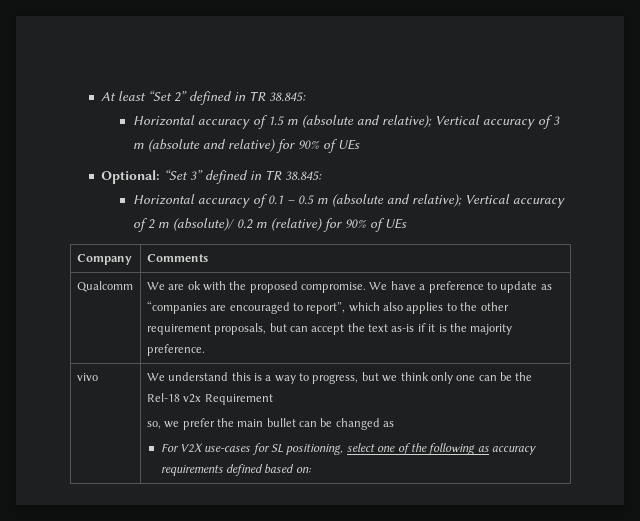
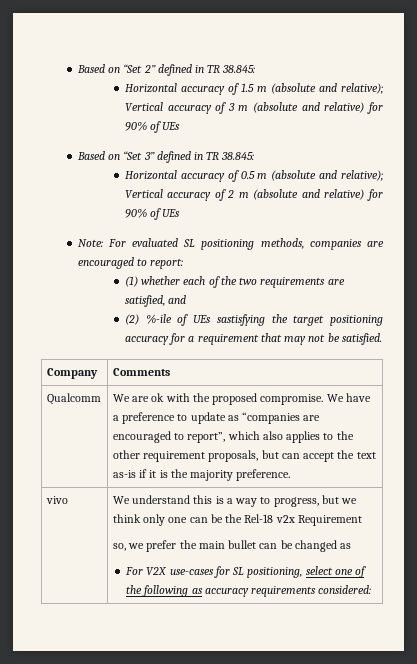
[101,91,147,101] At least -> [76,64,121,73] Based on
[101,170,161,184] Optional: -> [76,151,121,160] Based on
[267,195,295,204] 0.1 – -> (239, 176) none
[172,218,407,232] (absolute)/ 0.2 m (relative) for 90% of UEs -> [253,189,384,201] [124,208,181,220] [77,238,384,250] [77,257,184,269] [124,276,345,288] [124,295,187,307] [124,314,383,326] [124,333,382,345] (absolute and relative) for 90% of UEs // Note: For evaluated SL positioning methods, companies are encouraged to report: // (1) whether each of the two requirements are satisfied, and // (2) %-ile of UEs sastisfying the target positioning accuracy for a requirement that may not be satisfied.
[225,464,312,476] defined based on: -> [318,585,372,594] considered:

